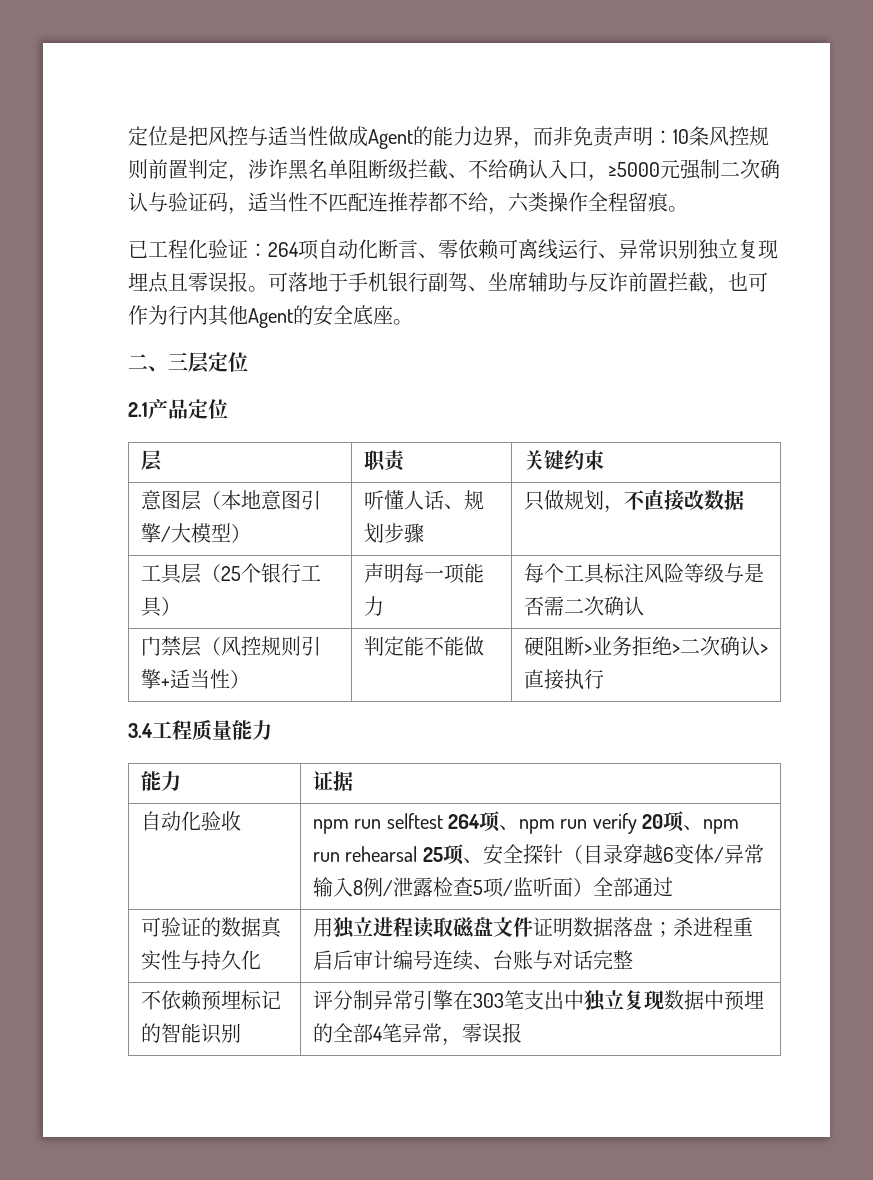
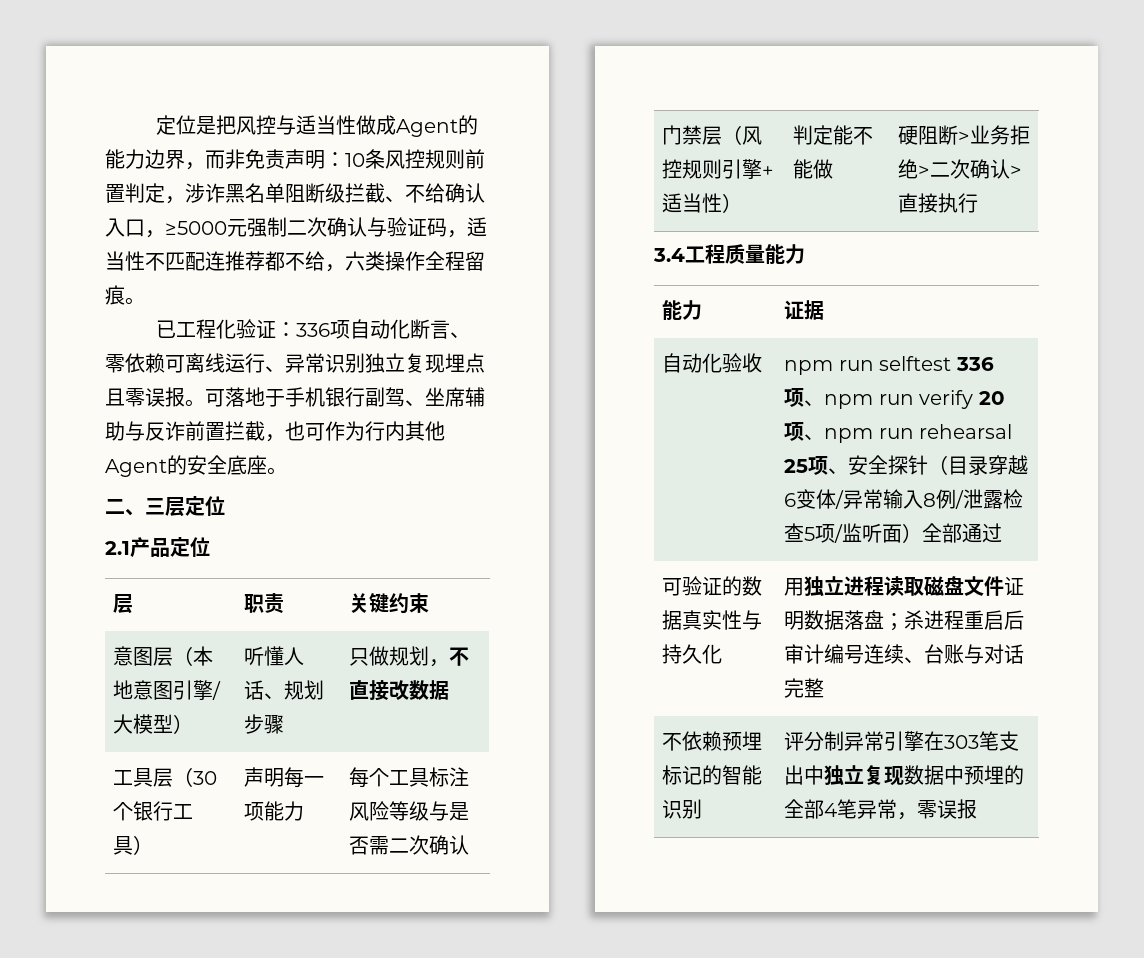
[268,242,299,257] 264 -> [296,323,331,337] 336
[220,566,241,581] 25 -> [193,771,218,785] 30
[447,814,480,829] 264 -> [955,357,994,371] 336

